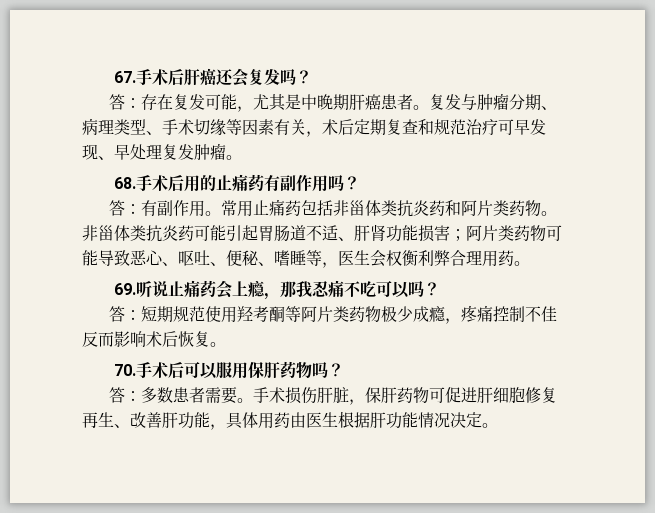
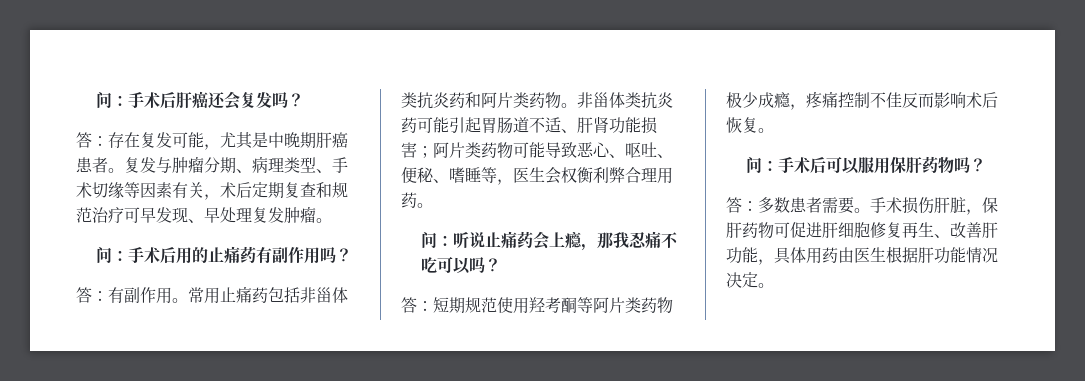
[113,71,136,83] 67. -> [96,92,129,108] 问：
[113,177,136,189] 68. -> [96,247,129,263] 问：
[113,283,136,295] 69. -> [421,232,454,248] 问：
[113,364,136,376] 70. -> [746,157,779,173] 问：

